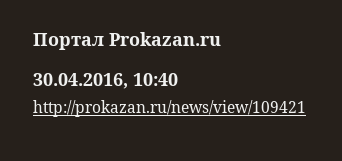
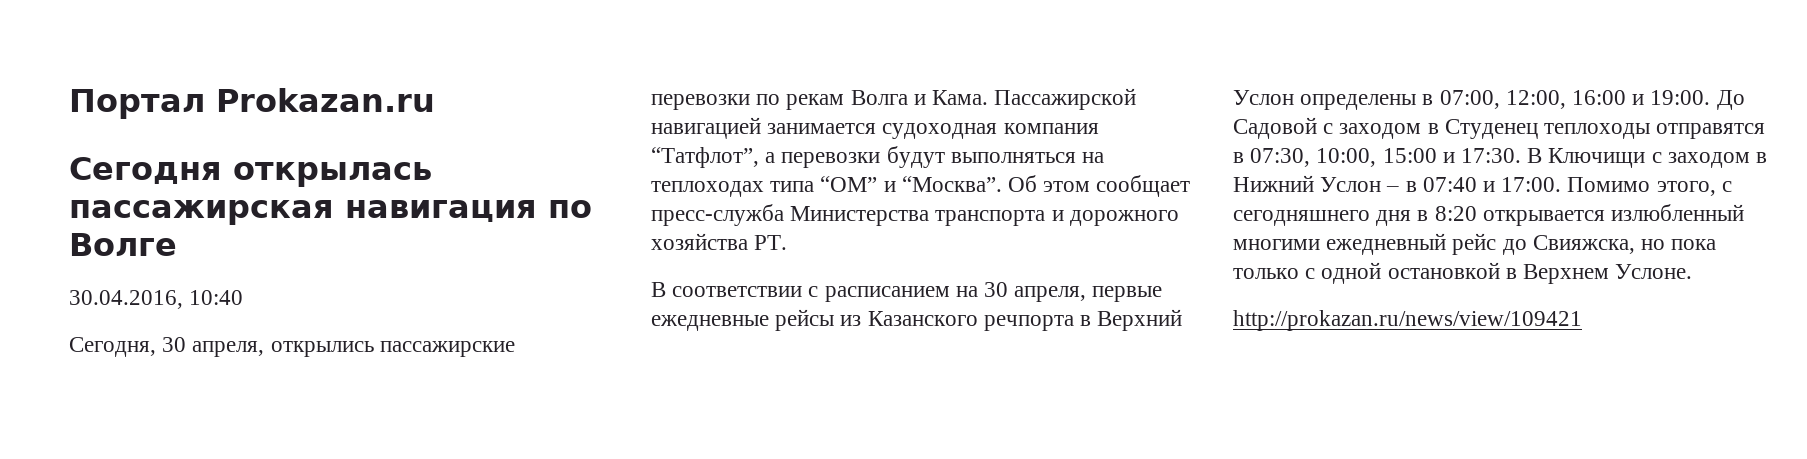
[33,73,178,89] 30.04.2016, 10:40 -> [69,157,432,187] [69,200,592,225] [69,233,177,256] [69,290,244,309] [69,337,515,357] [651,88,1137,110] [651,117,1099,139] [651,146,1105,168] [651,175,1191,197] [651,204,1179,226] [651,233,788,250] [651,282,1163,302] [651,309,1183,331] [1233,90,1745,110] [1233,117,1766,139] [1233,148,1768,168] [1233,175,1732,196] [1233,204,1745,226] [1233,233,1717,255] [1233,262,1693,284] Сегодня открылась пассажирская навигация по Волге // 30.04.2016, 10:40 // Сегодня, 30 апреля, открылись пассажирские перевозки по рекам Волга и Кама. Пассажирской навигацией занимается судоходная компания “Татфлот”, а перевозки будут выполняться на теплоходах типа “ОМ” и “Москва”. Об этом сообщает пресс-служба Министерства транспорта и дорожного хозяйства РТ. // В соответствии с расписанием на 30 апреля, первые ежедневные рейсы из Казанского речпорта в Верхний Услон определены в 07:00, 12:00, 16:00 и 19:00. До Садовой с заходом в Студенец теплоходы отправятся в 07:30, 10:00, 15:00 и 17:30. В Ключищи с заходом в Нижний Услон – в 07:40 и 17:00. Помимо этого, с сегодняшнего дня в 8:20 открывается излюбленный многими ежедневный рейс до Свияжска, но пока только с одной остановкой в Верхнем Услоне.

